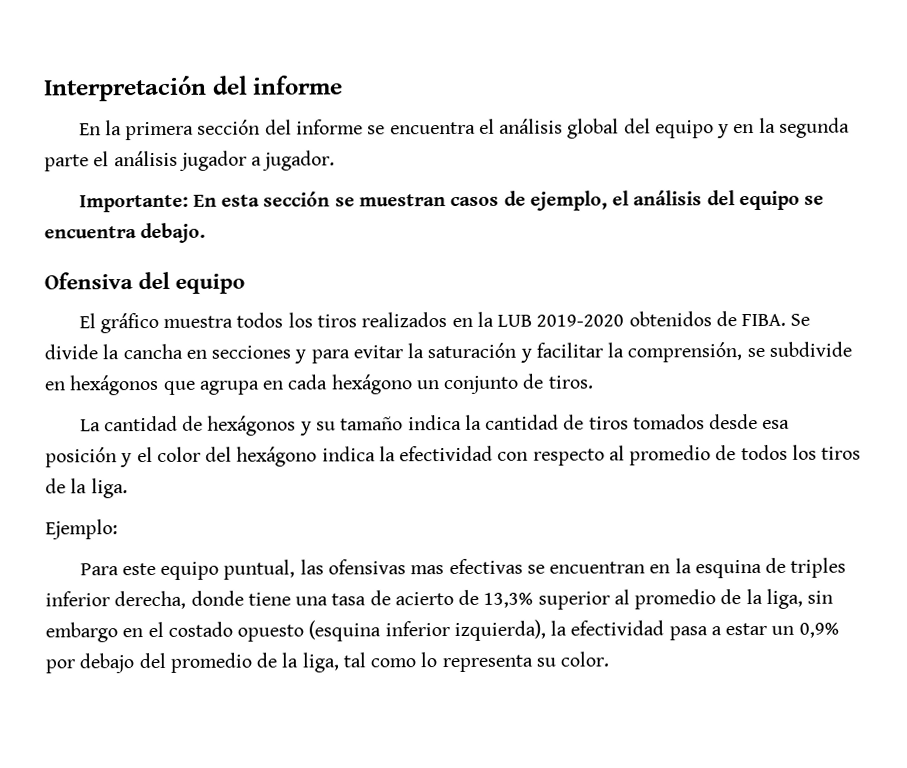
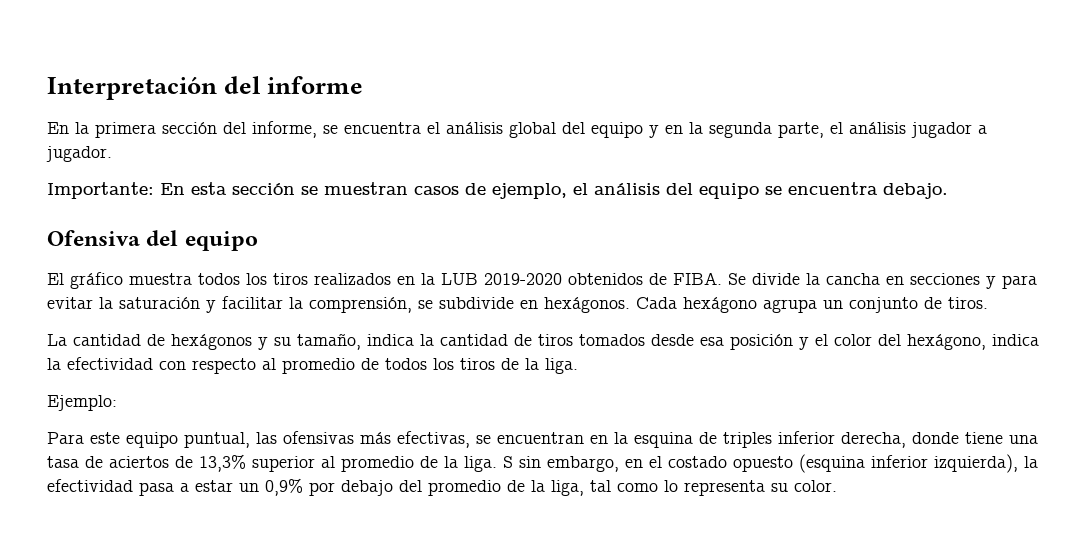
[296,119,364,135] informe -> [252,121,317,138] informe,
[44,154,89,172] parte -> [778,122,824,138] parte,
[69,374,413,396] hexágonos que agrupa en cada hexágono -> [544,297,817,313] hexágonos. Cada hexágono agrupa
[340,416,404,431] tamaño -> [297,333,361,350] tamaño,
[236,446,318,467] hexágono -> [907,334,986,350] hexágono,
[410,558,523,575] mas efectivas -> [360,431,470,448] más efectivas,
[394,592,454,606] acierto -> [109,456,169,468] aciertos
[765,588,834,609] [45,622,118,643] liga, sin embargo -> [464,456,619,472] liga. S sin embargo,

